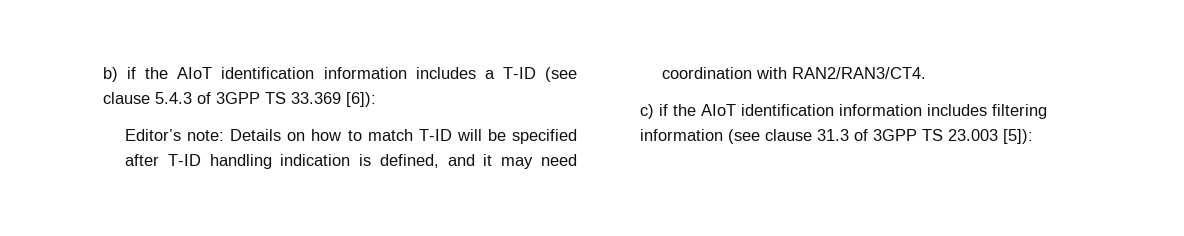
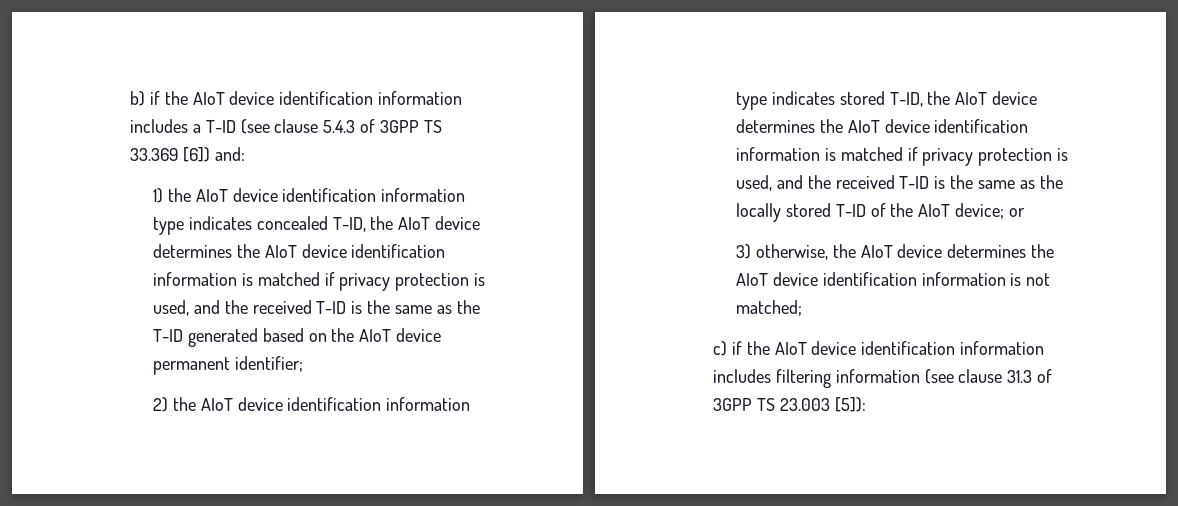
(213, 73) none -> [229,91,275,105] device
[346,92,377,107] [125,129,578,144] [125,154,577,169] [662,67,927,79] [6]): // Editor’s note: Details on how to match T-ID will be specified after T-ID handling indication is defined, and it may need coordination with RAN2/RAN3/CT4. -> [182,147,245,162] [152,188,466,203] [152,216,481,235] [152,244,446,258] [152,272,486,291] [152,300,480,316] [152,328,442,347] [152,356,303,375] [152,397,471,412] [735,91,1038,110] [735,119,1029,133] [735,147,1069,166] [735,175,1063,191] [735,203,1025,222] [735,244,1055,260] [735,272,1051,286] [735,300,802,316] [6]) and: // 1) the AIoT device identification information type indicates concealed T-ID, the AIoT device determines the AIoT device identification information is matched if privacy protection is used, and the received T-ID is the same as the T-ID generated based on the AIoT device permanent identifier; // 2) the AIoT device identification information type indicates stored T-ID, the AIoT device determines the AIoT device identification information is matched if privacy protection is used, and the received T-ID is the same as the locally stored T-ID of the AIoT device; or // 3) otherwise, the AIoT device determines the AIoT device identification information is not matched;
(737, 110) none -> [811,341,857,355] device

